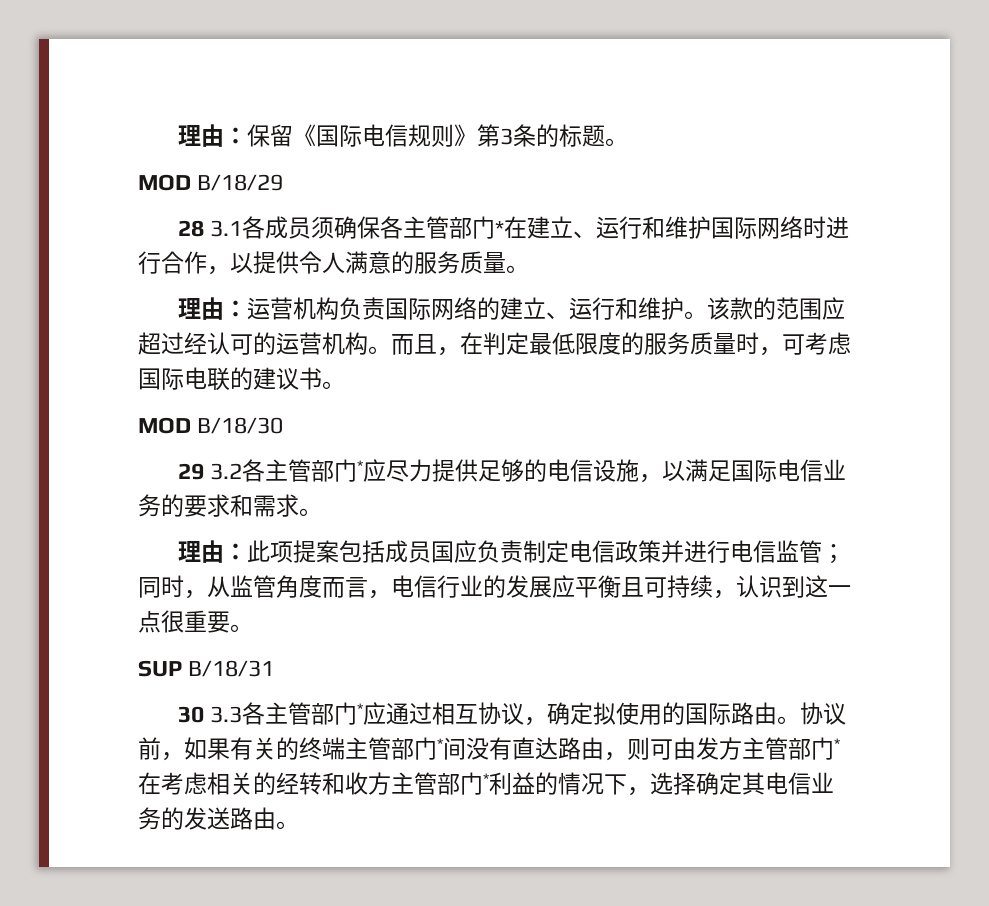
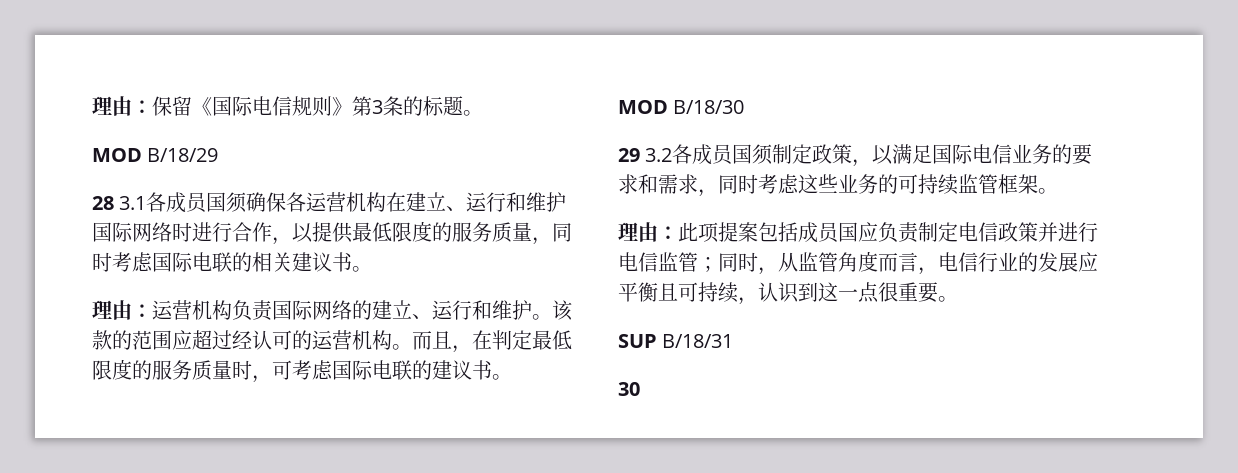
(312, 228) none -> [206,192,227,212] 国
[403,216,505,239] 主管部门* -> [306,192,387,212] 运营机构
[299,251,506,274] 令人满意的服务质量 -> [352,221,572,245] [92,252,352,272] 最低限度的服务质量，同时考虑国际电联的相关建议书
[265,459,640,482] 主管部门*应尽力提供足够的电信设施 -> [692,144,853,165] 成员国须制定政策
(299, 505) none -> [698,174,1038,197] ，同时考虑这些业务的可持续监管框架
[210,702,847,726] [138,737,840,761] [138,772,834,796] [138,807,299,830] 3.3各主管部门*应通过相互协议，确定拟使用的国际路由。协议前，如果有关的终端主管部门*间没有直达路由，则可由发方主管部门*在考虑相关的经转和收方主管部门*利益的情况下，选择确定其电信业务的发送路由。 -> (640, 389) none

